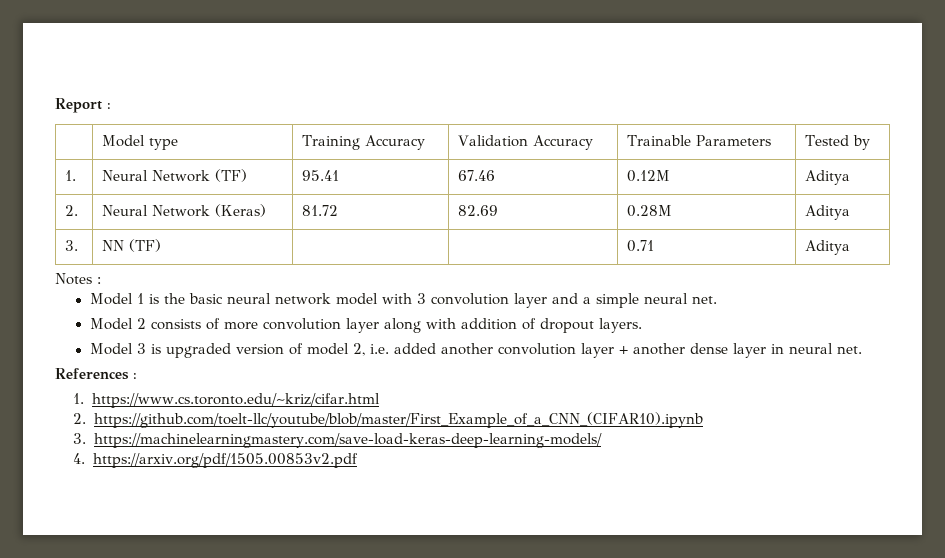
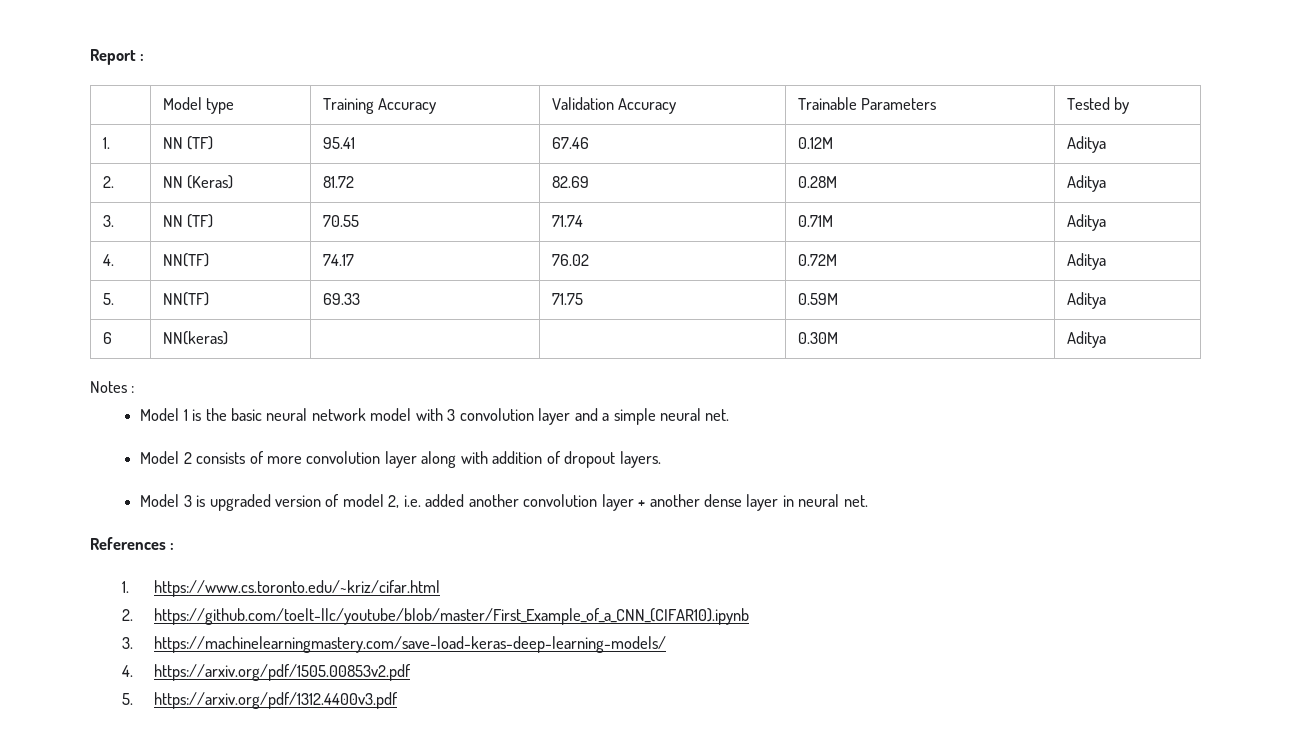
[102,170,211,182] Neural Network -> [162,137,183,149] NN
[102,205,211,217] Neural Network -> [162,176,183,188] NN
[627,240,655,252] | | 0.71 -> [322,215,359,227] [551,215,583,227] [797,215,833,227] [1066,214,1106,231] [102,254,114,266] [162,253,209,267] [322,254,354,266] [551,254,589,266] [797,254,837,266] [1066,253,1106,270] [102,293,114,305] [162,292,209,306] [322,293,360,305] [551,293,583,305] [797,293,838,305] [1066,292,1106,309] [102,332,112,344] [162,331,228,345] [797,332,838,344] 70.55 | 71.74 | 0.71M | Aditya // 4. | NN(TF) | 74.17 | 76.02 | 0.72M | Aditya // 5. | NN(TF) | 69.33 | 71.75 | 0.59M | Aditya // 6 | NN(keras) | | | 0.30M
(358, 460) none -> [122,692,399,709] // 5. https://arxiv.org/pdf/1312.4400v3.pdf

